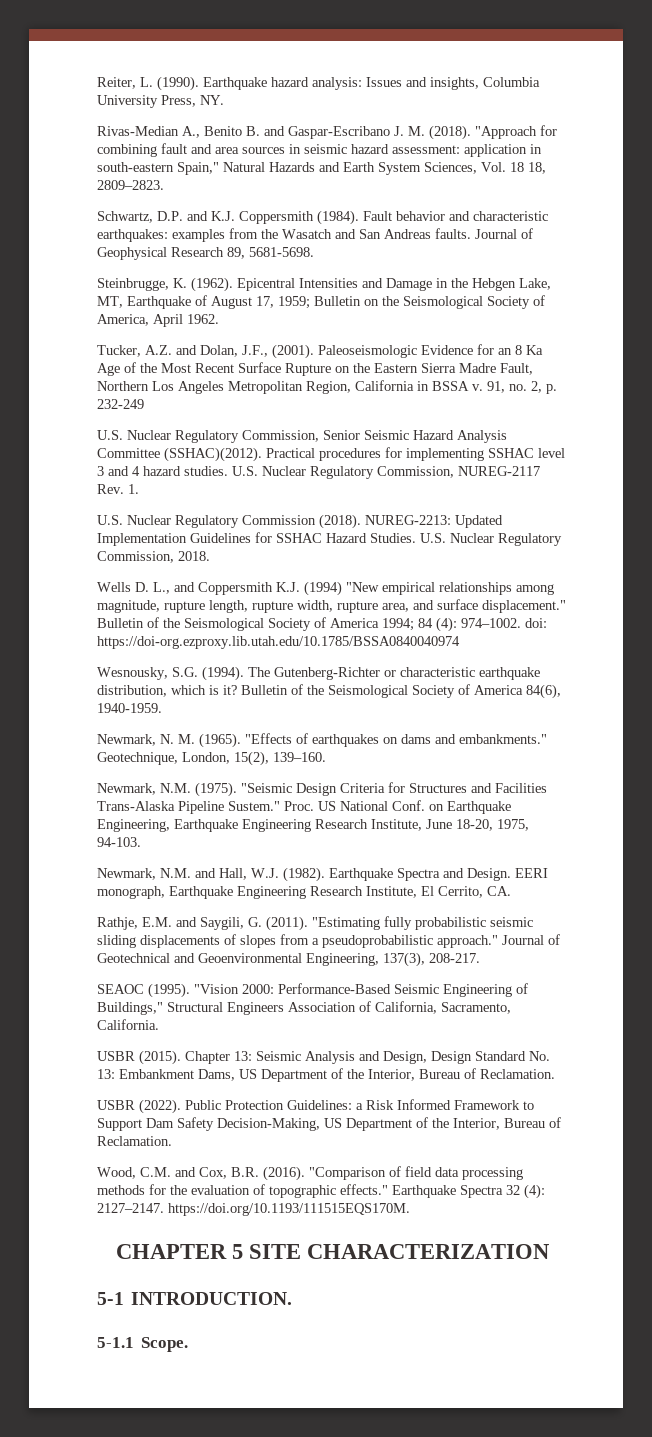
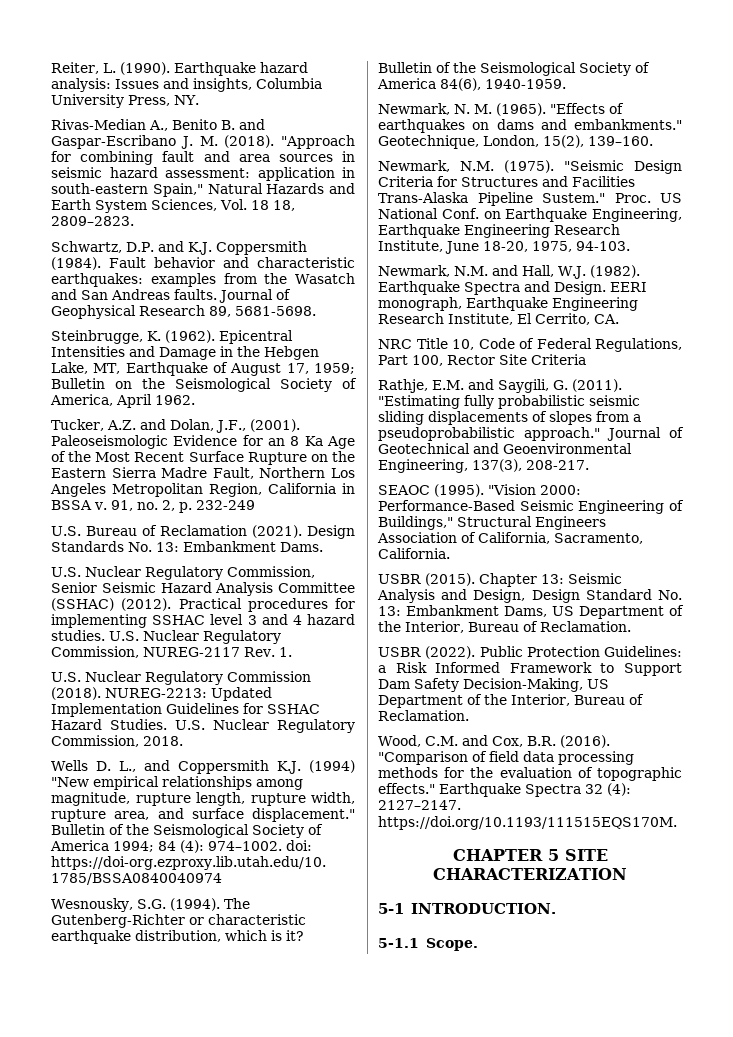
(144, 404) none -> [51,525,355,539] [51,541,323,552] // U.S. Bureau of Reclamation (2021). Design Standards No. 13: Embankment Dams.
[164,447,262,462] (SSHAC)(2012). -> [51,598,172,611] (SSHAC) (2012).
(511, 891) none -> [378,338,682,352] [378,354,586,366] // NRC Title 10, Code of Federal Regulations, Part 100, Rector Site Criteria

